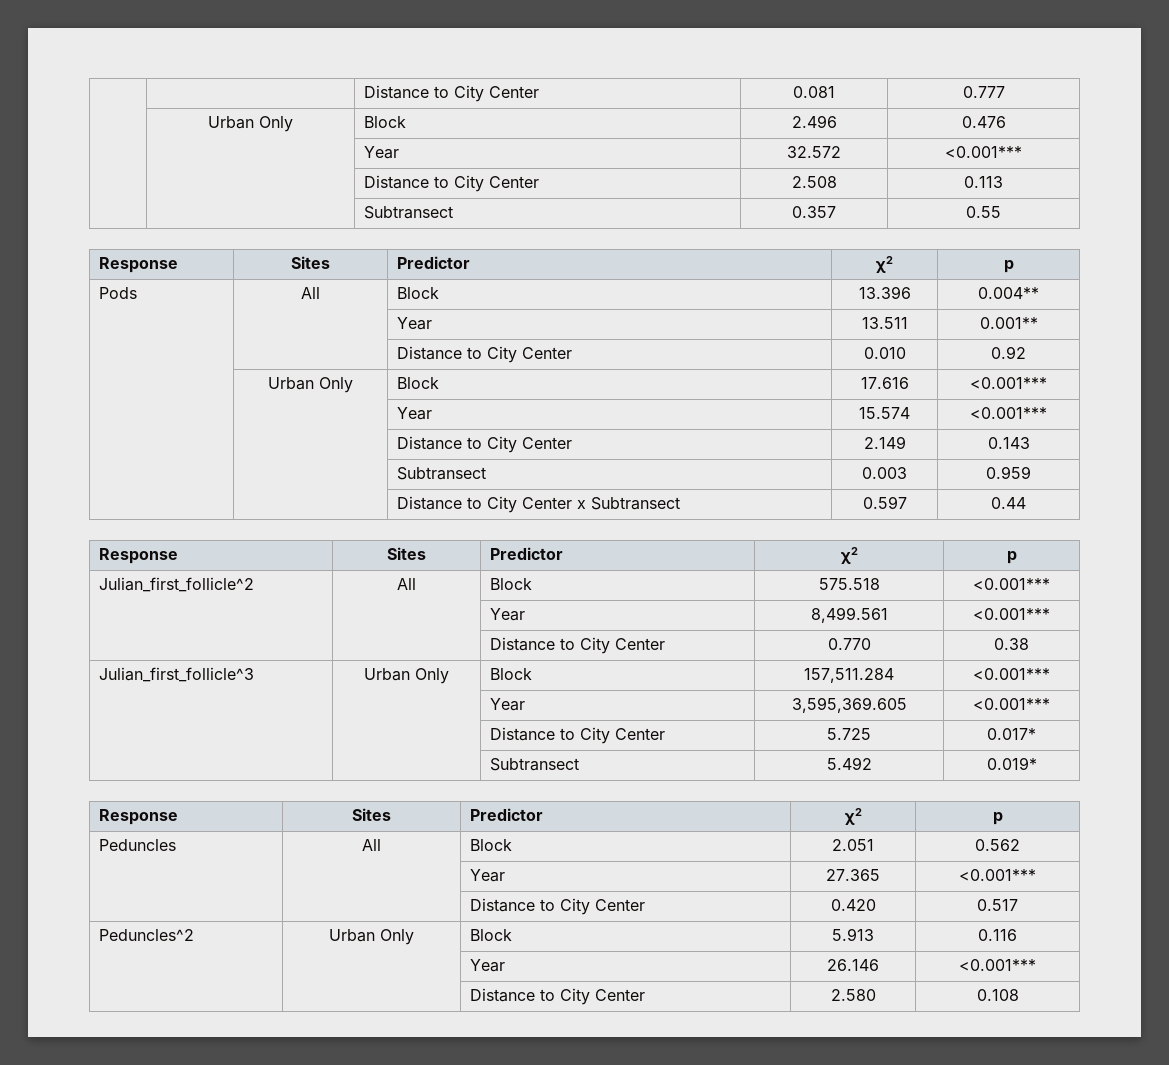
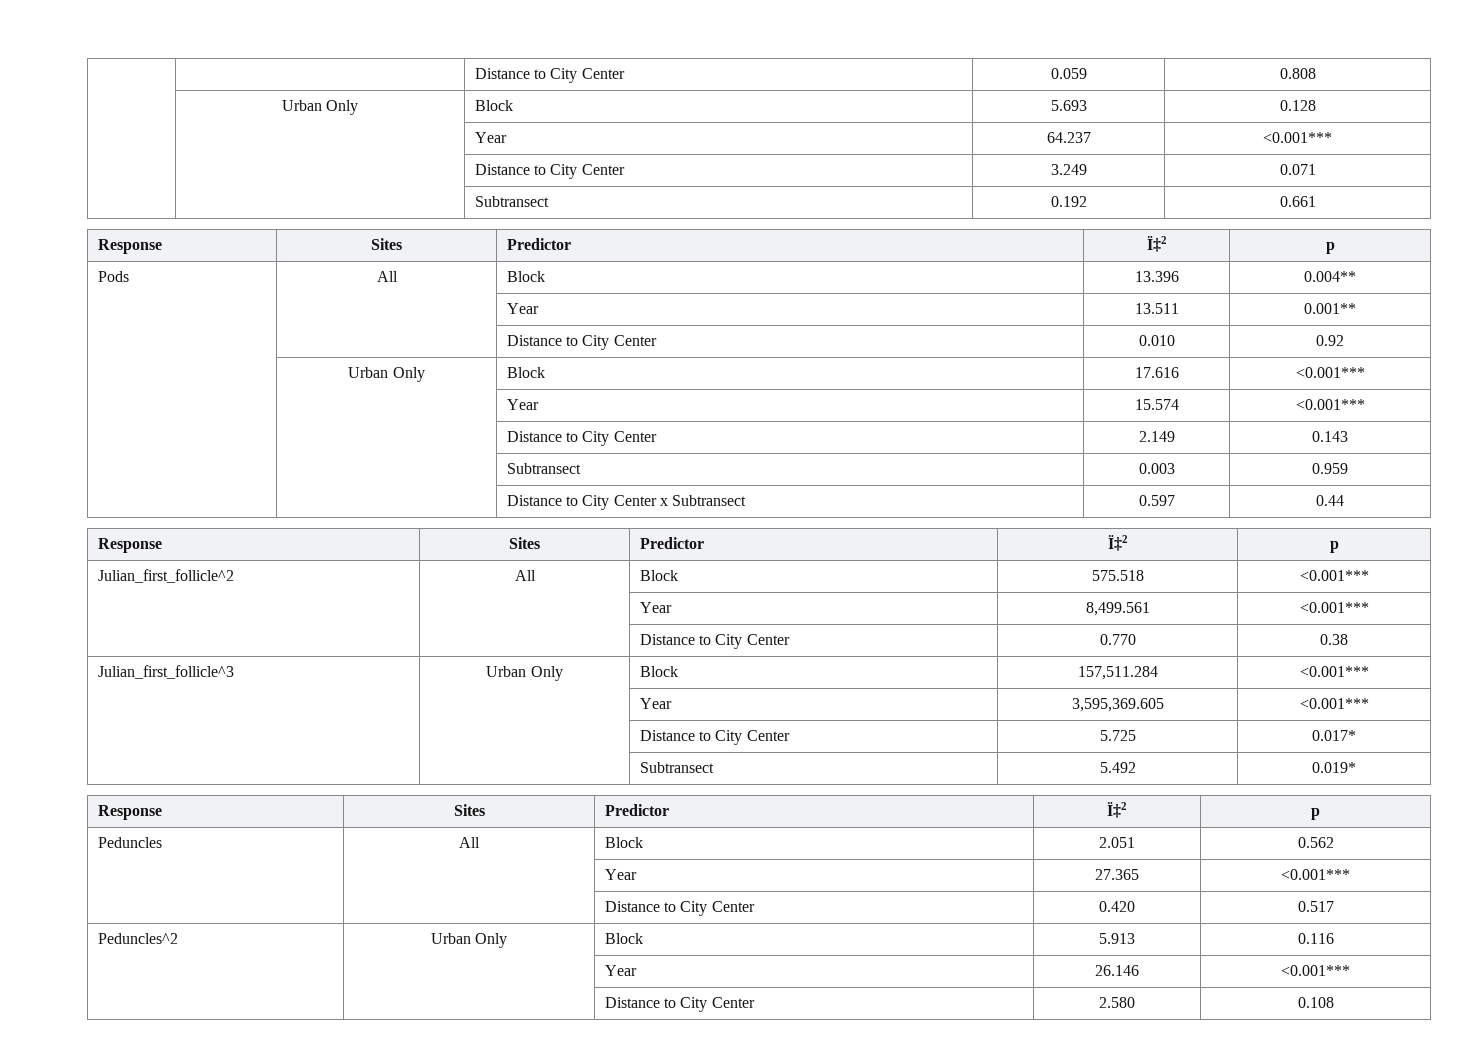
[364,85,540,102] [793,86,835,98] [962,86,1005,98] [208,116,293,132] [364,116,407,128] [791,115,837,128] [961,116,1006,128] [364,146,400,159] [787,146,841,158] [945,146,1022,158] [364,175,540,192] [791,176,837,188] [964,176,1003,188] [364,206,454,219] [792,206,836,218] [966,206,1001,218] [99,257,179,273] [291,256,330,269] [397,256,471,269] [876,256,893,273] | | Distance to City Center | 0.081 | 0.777 // | Urban Only | Block | 2.496 | 0.476 // | | Year | 32.572 | <0.001*** // | | Distance to City Center | 2.508 | 0.113 // | | Subtransect | 0.357 | 0.55 // Response | Sites | Predictor | χ2 -> [474,68,625,83] [1050,68,1087,79] [1279,68,1316,79] [281,100,359,115] [474,100,513,111] [1050,100,1087,111] [1279,100,1316,111] [474,132,507,143] [1046,132,1091,143] [1263,132,1332,143] [474,164,625,179] [1050,164,1087,175] [1279,164,1316,175] [474,196,549,207] [1050,196,1087,207] [1279,196,1316,207] [97,239,162,254] [371,238,402,250] [506,238,571,250] [1146,236,1167,252] | | Distance to City Center | 0.059 | 0.808 // | Urban Only | Block | 5.693 | 0.128 // | | Year | 64.237 | <0.001*** // | | Distance to City Center | 3.249 | 0.071 // | | Subtransect | 0.192 | 0.661 // Response | Sites | Predictor | Ï‡2
[840,547,858,564] χ2 -> [1107,535,1128,551] Ï‡2
[844,808,862,825] χ2 -> [1107,802,1127,818] Ï‡2

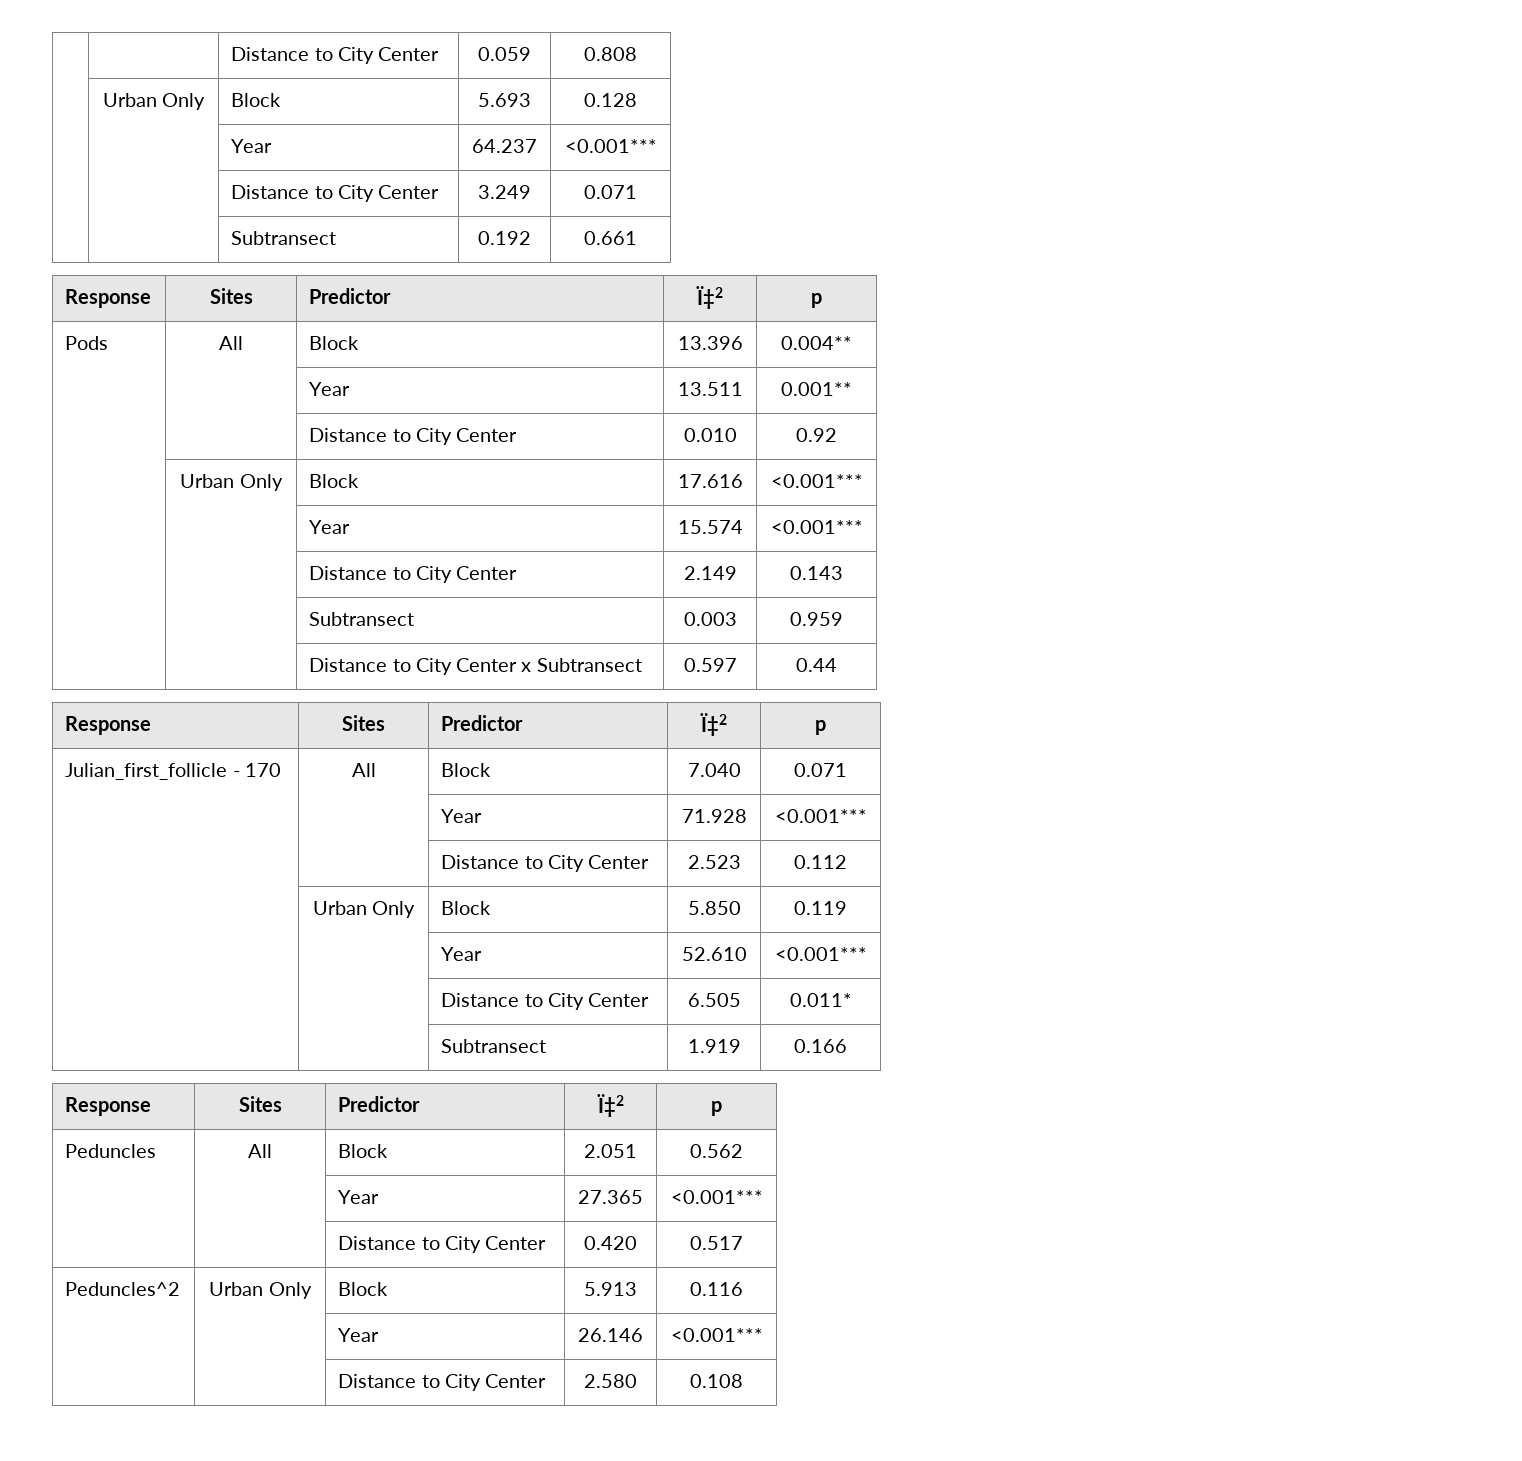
[97,569,234,583] [514,570,536,581] [639,570,678,581] [1091,570,1144,581] [1299,570,1369,581] [639,602,672,613] [1085,602,1150,616] [1299,602,1369,613] [639,634,790,649] [1099,634,1136,645] [1320,634,1348,645] [97,665,234,679] [486,666,563,681] [639,666,678,677] [1077,666,1158,680] [1299,666,1369,677] [639,698,672,709] [1071,698,1164,712] [1299,698,1369,709] [639,730,790,745] [1099,730,1136,741] [1312,730,1356,741] [639,762,714,773] [1099,762,1136,773] [1312,762,1356,773] Julian_first_follicle^2 | All | Block | 575.518 | <0.001*** // | | Year | 8,499.561 | <0.001*** // | | Distance to City Center | 0.770 | 0.38 // Julian_first_follicle^3 | Urban Only | Block | 157,511.284 | <0.001*** // | | Year | 3,595,369.605 | <0.001*** // | | Distance to City Center | 5.725 | 0.017* // | | Subtransect | 5.492 | 0.019* -> [65,763,281,780] [351,763,376,777] [441,763,492,777] [687,763,741,777] [794,763,847,777] [441,809,483,823] [681,809,747,823] [774,809,867,823] [441,855,650,872] [687,855,741,869] [794,855,847,869] [312,901,416,918] [441,901,492,915] [687,901,741,915] [794,901,847,915] [441,947,483,961] [681,947,747,961] [774,947,867,961] [441,993,650,1010] [687,993,741,1007] [789,993,852,1007] [441,1039,547,1053] [687,1039,741,1053] [794,1039,847,1053] Julian_first_follicle - 170 | All | Block | 7.040 | 0.071 // | | Year | 71.928 | <0.001*** // | | Distance to City Center | 2.523 | 0.112 // | Urban Only | Block | 5.850 | 0.119 // | | Year | 52.610 | <0.001*** // | | Distance to City Center | 6.505 | 0.011* // | | Subtransect | 1.919 | 0.166

